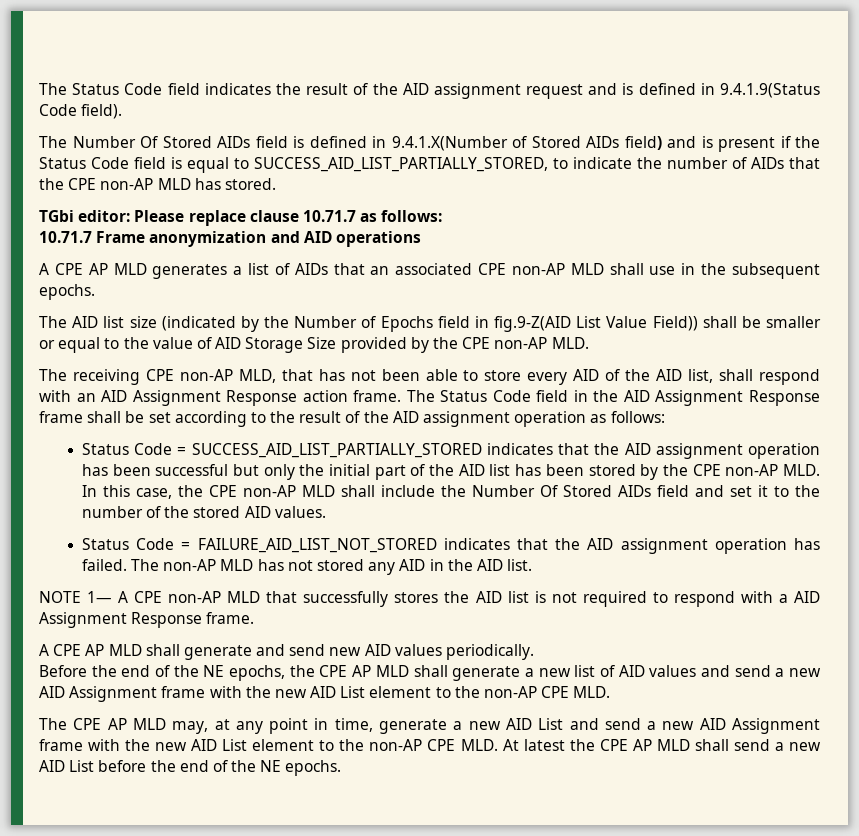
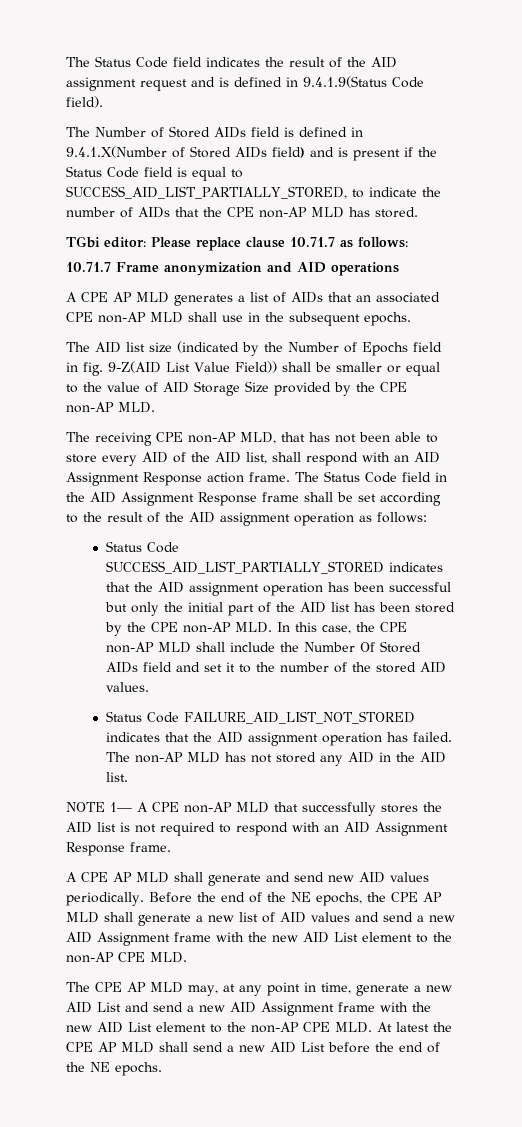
[140,136,158,148] Of -> [151,127,164,138] of
[494,316,571,332] fig.9-Z(AID -> [83,361,161,376] fig. 9-Z(AID
[177,447,187,455] = -> (179, 547) none
[181,542,191,550] = -> (179, 717) none
[778,594,788,603] a -> [324,825,339,832] an
(535, 652) // -> (144, 899) none

